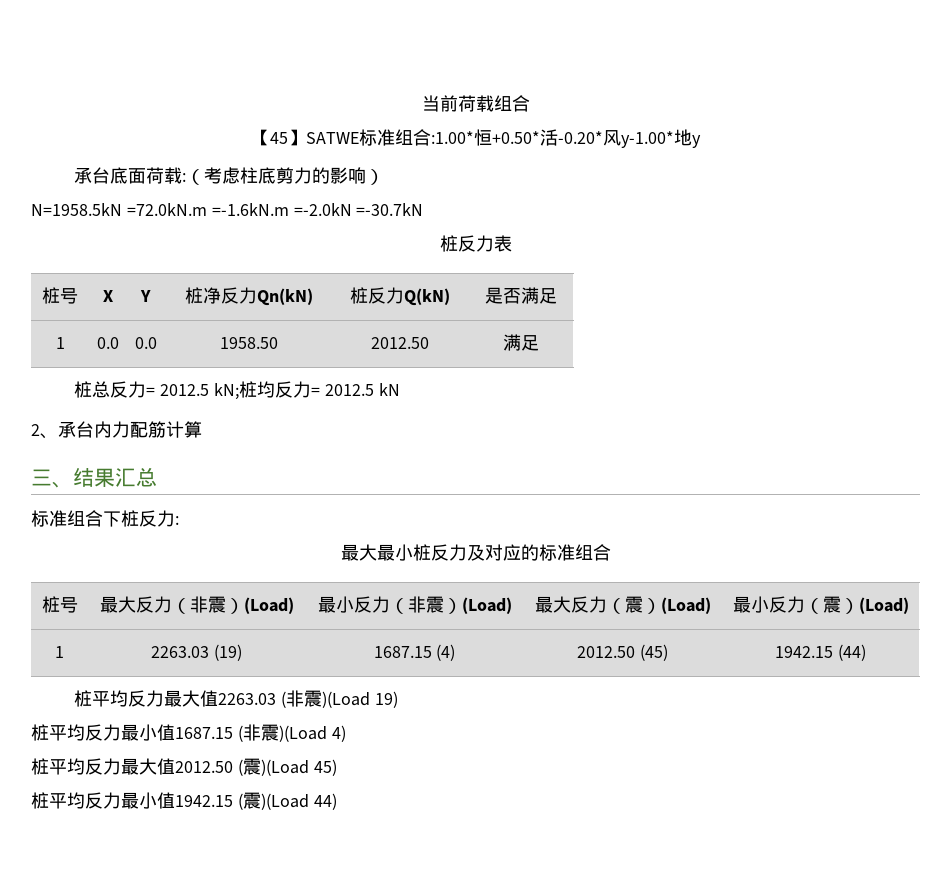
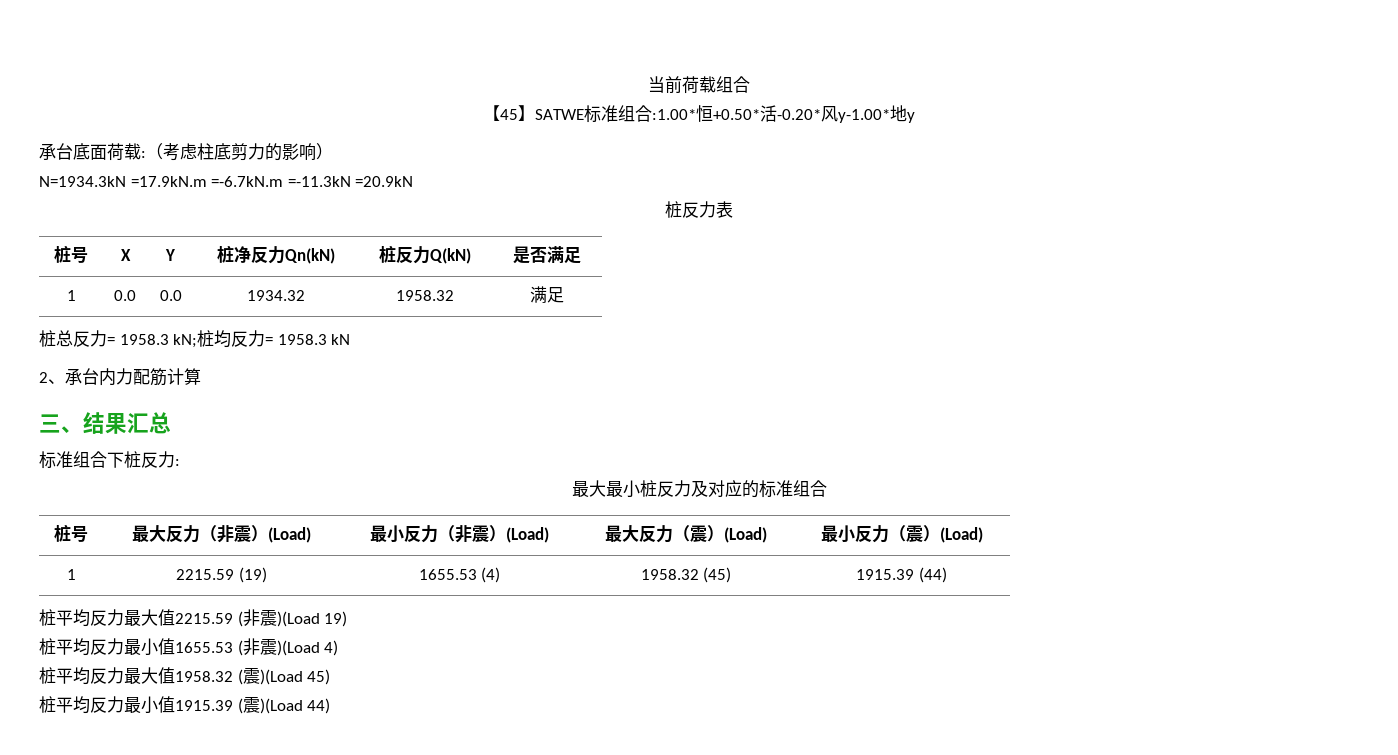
[31,203,424,216] N=1958.5kN =72.0kN.m =-1.6kN.m =-2.0kN =-30.7kN -> [39,176,414,187] N=1934.3kN =17.9kN.m =-6.7kN.m =-11.3kN =20.9kN
[219,337,278,349] [371,337,429,349] 1958.50 | 2012.50 -> [247,290,305,301] [396,290,454,301] 1934.32 | 1958.32
[159,384,209,396] 2012.5 -> [119,334,169,345] 1958.3
[324,384,374,396] 2012.5 -> [277,334,327,345] 1958.3
[151,646,210,658] 2263.03 -> [176,569,235,580] 2215.59
[373,646,432,658] 1687.15 -> [418,569,477,580] 1655.53
[577,646,636,658] 2012.50 -> [640,569,699,580] 1958.32
[775,646,834,658] 1942.15 -> [856,569,915,580] 1915.39
[218,693,277,705] 2263.03 -> [175,613,233,624] 2215.59
[175,727,233,739] 1687.15 -> [175,642,233,653] 1655.53
[175,761,233,773] 2012.50 -> [175,671,233,682] 1958.32
[175,795,233,807] 1942.15 -> [175,700,233,711] 1915.39

